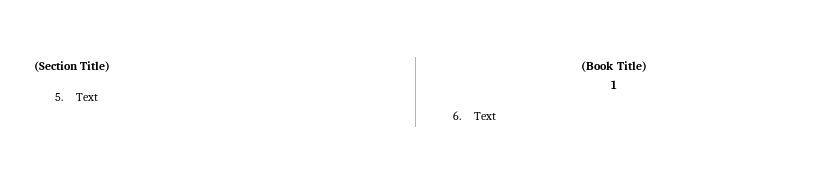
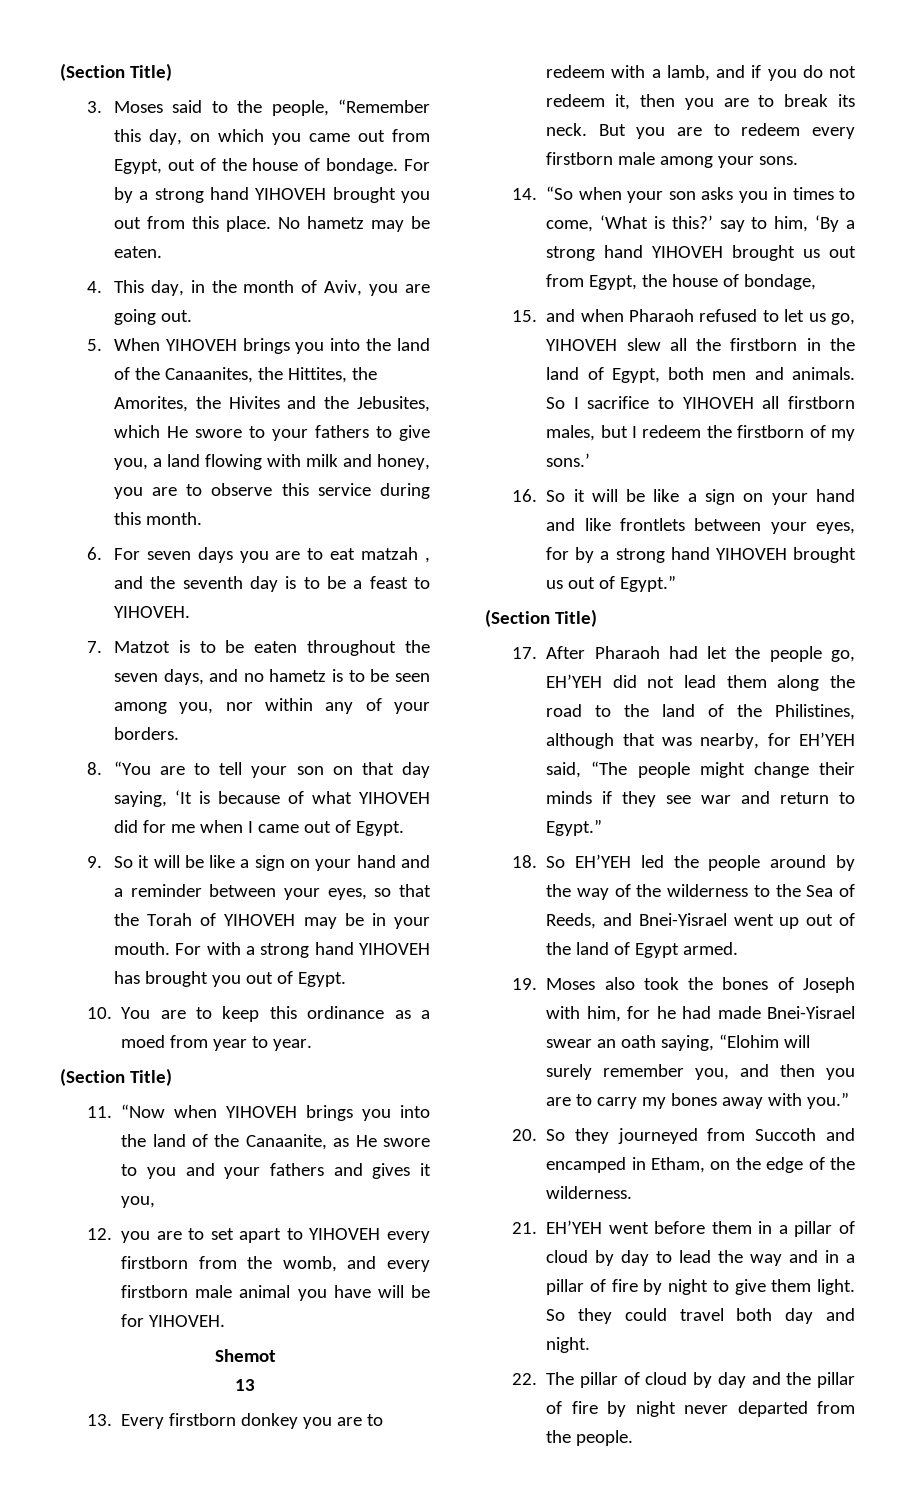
[34,61,111,72] [54,93,98,101] [581,61,647,72] [611,80,617,89] [452,111,496,120] (Section Title) // 5. Text // (Book Title) // 1 // 6. Text -> [60,63,172,81] [86,99,430,116] [113,129,431,145] [113,158,430,174] [113,187,430,203] [113,216,431,232] [113,246,162,258] [86,280,430,296] [113,309,192,325] [86,338,430,354] [113,367,377,383] [113,396,430,412] [113,425,431,441] [113,454,431,470] [113,483,430,499] [113,512,202,525] [86,547,430,563] [113,576,431,592] [113,606,190,618] [86,640,430,656] [113,669,430,685] [113,698,430,714] [113,727,179,740] [86,761,430,778] [113,790,430,807] [113,820,404,836] [86,855,430,871] [113,884,431,900] [113,913,430,929] [113,942,430,958] [113,971,346,987] [86,1006,430,1022] [121,1035,313,1051] [60,1068,172,1086] [86,1104,430,1121] [121,1134,430,1150] [121,1163,432,1179] [121,1196,156,1208] [86,1228,430,1243] [121,1256,430,1272] [121,1285,430,1301] [121,1314,226,1327] [214,1349,276,1362] [235,1379,255,1391] [86,1413,384,1429] [546,65,856,81] [546,94,855,110] [546,123,855,139] [546,152,799,168] [511,186,855,203] [546,215,855,232] [546,245,856,261] [546,274,817,290] [511,309,855,325] [546,338,855,351] [546,367,855,383] [546,396,855,409] [546,425,855,441] [546,453,591,467] [511,489,855,505] [546,518,855,534] [546,547,856,563] [546,575,677,592] [485,609,597,627] [511,646,855,662] [546,674,855,691] [546,704,855,720] [546,732,855,749] [546,761,855,778] [546,791,855,807] [546,819,603,836] [511,854,855,871] [546,884,855,900] [546,913,855,929] [546,942,739,958] [511,977,855,993] [546,1006,855,1022] [546,1034,811,1051] [546,1064,855,1080] [546,1092,850,1109] [511,1128,855,1144] [546,1157,856,1173] [546,1186,633,1199] [511,1220,855,1237] [546,1250,855,1266] [546,1279,855,1295] [546,1308,855,1324] [546,1337,591,1353] [511,1372,855,1388] [546,1401,855,1417] [546,1430,634,1446] (Section Title) // 3. Moses said to the people, “Remember this day, on which you came out from Egypt, out of the house of bondage. For by a strong hand YIHOVEH brought you out from this place. No hametz may be eaten. // 4. This day, in the month of Aviv, you are going out. // 5. When YIHOVEH brings you into the land of the Canaanites, the Hittites, the Amorites, the Hivites and the Jebusites, which He swore to your fathers to give you, a land flowing with milk and honey, you are to observe this service during this month. // 6. For seven days you are to eat matzah , and the seventh day is to be a feast to YIHOVEH. // 7. Matzot is to be eaten throughout the seven days, and no hametz is to be seen among you, nor within any of your borders. // 8. “You are to tell your son on that day saying, ‘It is because of what YIHOVEH did for me when I came out of Egypt. // 9. So it will be like a sign on your hand and a reminder between your eyes, so that the Torah of YIHOVEH may be in your mouth. For with a strong hand YIHOVEH has brought you out of Egypt. // 10. You are to keep this ordinance as a moed from year to year. // (Section Title) // 11. “Now when YIHOVEH brings you into the land of the Canaanite, as He swore to you and your fathers and gives it you, // 12. you are to set apart to YIHOVEH every firstborn from the womb, and every firstborn male animal you have will be for YIHOVEH. // Shemot // 13 // 13. Every firstborn donkey you are to redeem with a lamb, and if you do not redeem it, then you are to break its neck. But you are to redeem every firstborn male among your sons. // 14. “So when your son asks you in times to come, ‘What is this?’ say to him, ‘By a strong hand YIHOVEH brought us out from Egypt, the house of bondage, // 15. and when Pharaoh refused to let us go, YIHOVEH slew all the firstborn in the land of Egypt, both men and animals. So I sacrifice to YIHOVEH all firstborn males, but I redeem the firstborn of my sons.’ // 16. So it will be like a sign on your hand and like frontlets between your eyes, for by a strong hand YIHOVEH brought us out of Egypt.” // (Section Title) // 17. After Pharaoh had let the people go, EH’YEH did not lead them along the road to the land of the Philistines, although that was nearby, for EH’YEH said, “The people might change their minds if they see war and return to Egypt.” // 18. So EH’YEH led the people around by the way of the wilderness to the Sea of Reeds, and Bnei-Yisrael went up out of the land of Egypt armed. // 19. Moses also took the bones of Joseph with him, for he had made Bnei-Yisrael swear an oath saying, “Elohim will surely remember you, and then you are to carry my bones away with you.” // 20. So they journeyed from Succoth and encamped in Etham, on the edge of the wilderness. // 21. EH’YEH went before them in a pillar of cloud by day to lead the way and in a pillar of fire by night to give them light. So they could travel both day and night. // 22. The pillar of cloud by day and the pillar of fire by night never departed from the people.

